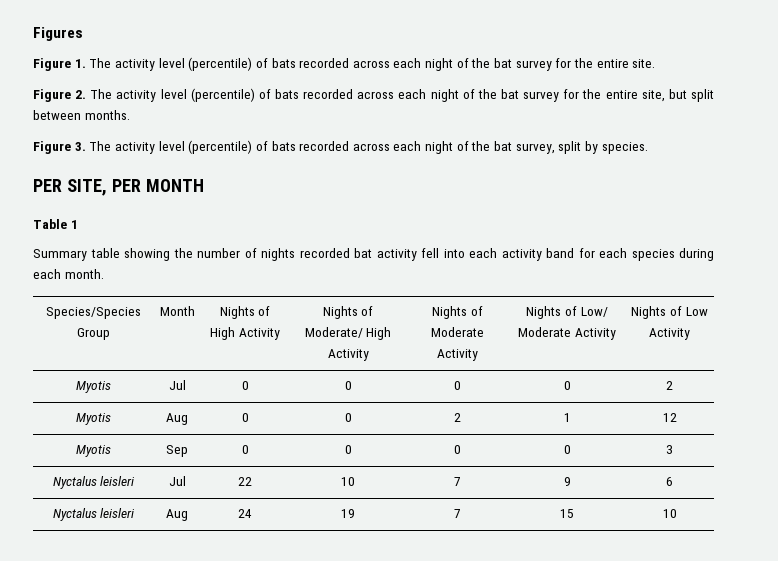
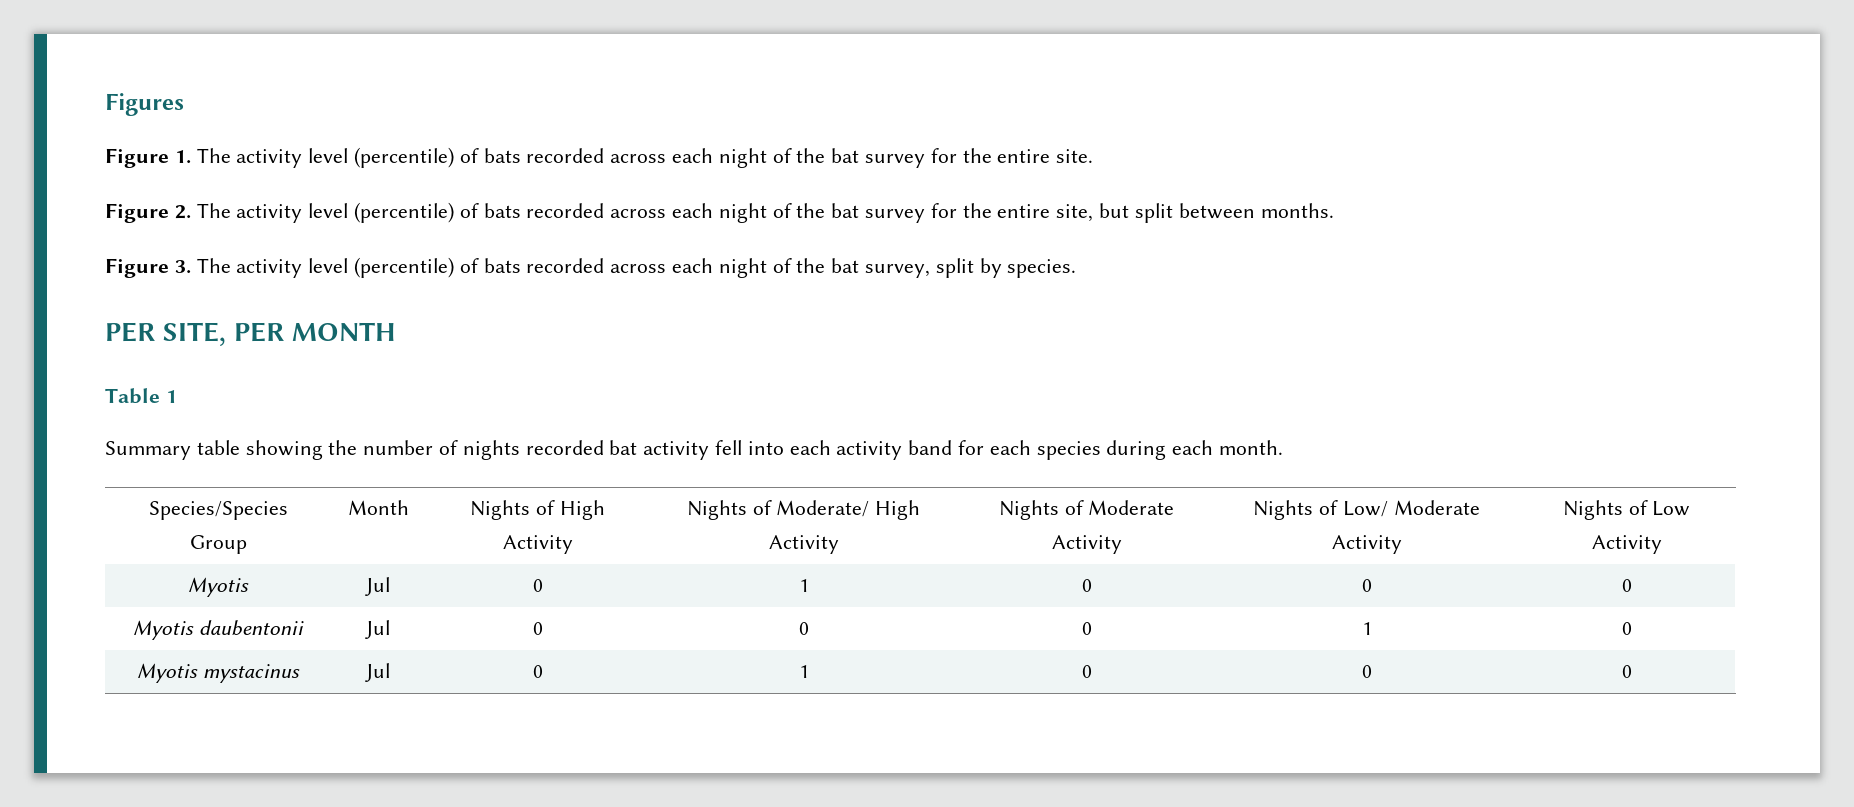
[344,381,352,390] [454,381,461,390] [563,381,571,390] [666,381,673,390] [76,413,111,425] [166,413,188,425] [241,413,249,422] [344,413,352,422] [454,413,461,422] [563,413,571,422] [662,413,677,422] [76,445,111,457] [166,445,188,457] [241,445,249,454] [344,445,352,454] [454,445,461,454] [563,445,571,454] [666,445,673,454] [52,476,136,489] [168,476,186,486] [238,477,252,486] [341,477,355,486] [454,477,461,486] [563,477,571,486] [666,477,673,486] [52,508,136,521] [166,509,188,521] [238,509,252,518] [341,509,355,518] [454,509,461,518] [560,509,574,518] [662,509,677,518] | 0 | 0 | 0 | 2 // Myotis | Aug | 0 | 0 | 2 | 1 | 12 // Myotis | Sep | 0 | 0 | 0 | 0 | 3 // Nyctalus leisleri | Jul | 22 | 10 | 7 | 9 | 6 // Nyctalus leisleri | Aug | 24 | 19 | 7 | 15 | 10 -> [798,579,809,592] [1081,579,1092,592] [1361,579,1372,592] [1621,579,1632,592] [133,620,304,640] [365,620,390,639] [532,622,543,635] [798,622,809,635] [1081,622,1092,635] [1361,622,1372,635] [1621,622,1632,635] [137,663,300,683] [365,663,390,682] [532,665,543,678] [798,665,809,678] [1081,665,1092,678] [1361,665,1372,678] [1621,665,1632,678] | 1 | 0 | 0 | 0 // Myotis daubentonii | Jul | 0 | 0 | 0 | 1 | 0 // Myotis mystacinus | Jul | 0 | 1 | 0 | 0 | 0

